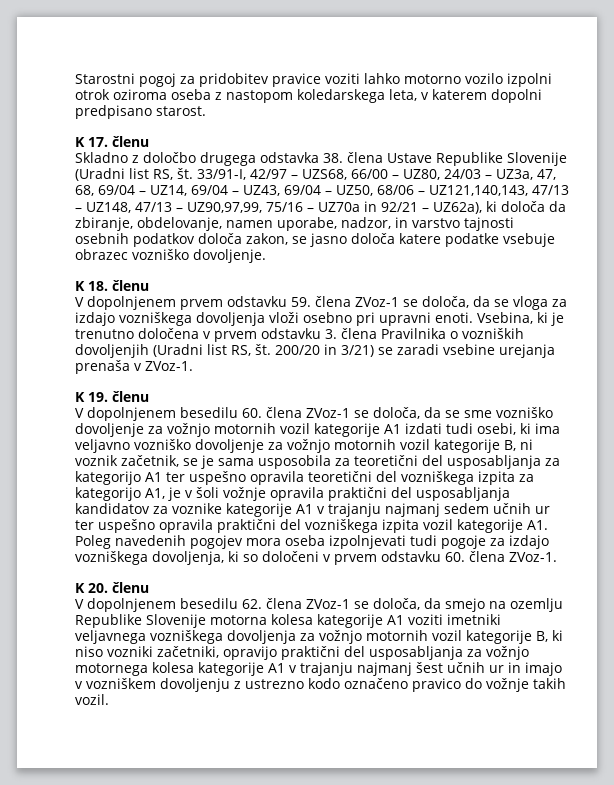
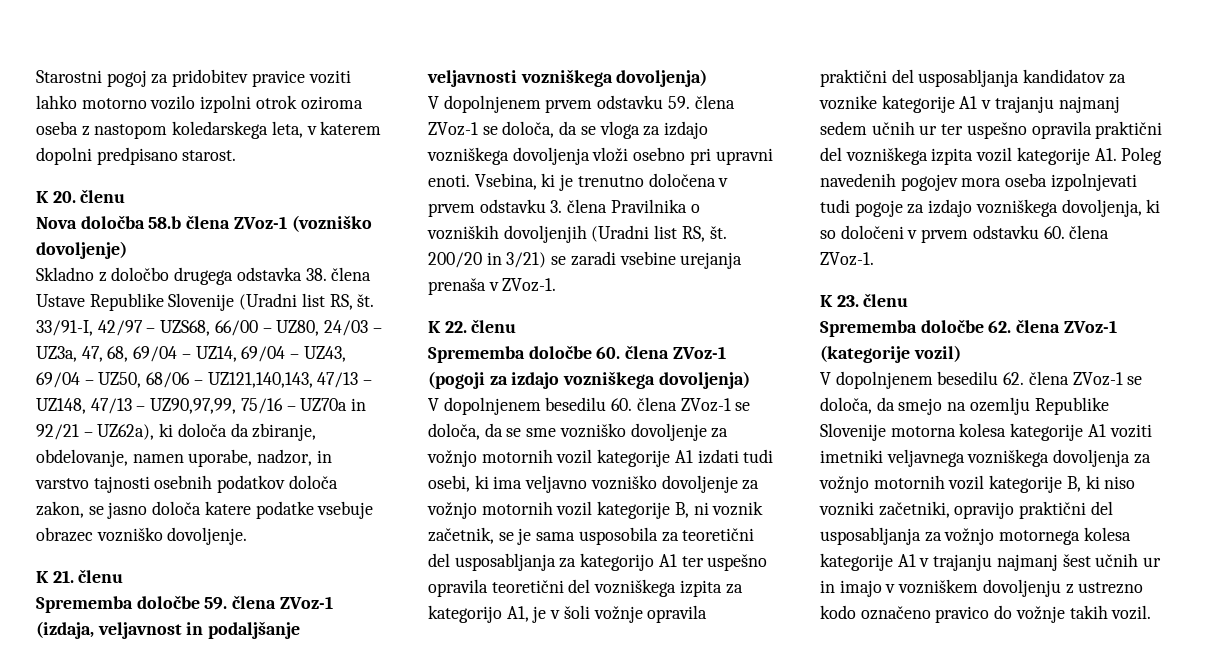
[88,136,149,147] 17. členu -> [52,189,126,203] [36,215,372,232] [36,241,127,259] 20. členu // Nova določba 58.b člena ZVoz-1 (vozniško dovoljenje)
[88,280,149,291] 18. členu -> [52,569,124,583] [36,595,333,613] [36,621,301,639] [427,69,708,87] 21. členu // Sprememba določbe 59. člena ZVoz-1 (izdaja, veljavnost in podaljšanje veljavnosti vozniškega dovoljenja)
[88,391,149,402] 19. členu -> [444,319,517,333] [428,345,726,363] [428,371,750,389] 22. členu // Sprememba določbe 60. člena ZVoz-1 (pogoji za izdajo vozniškega dovoljenja)
[88,582,149,593] 20. členu -> [836,293,909,307] [820,319,1117,337] [820,345,961,363] 23. členu // Sprememba določbe 62. člena ZVoz-1 (kategorije vozil)

